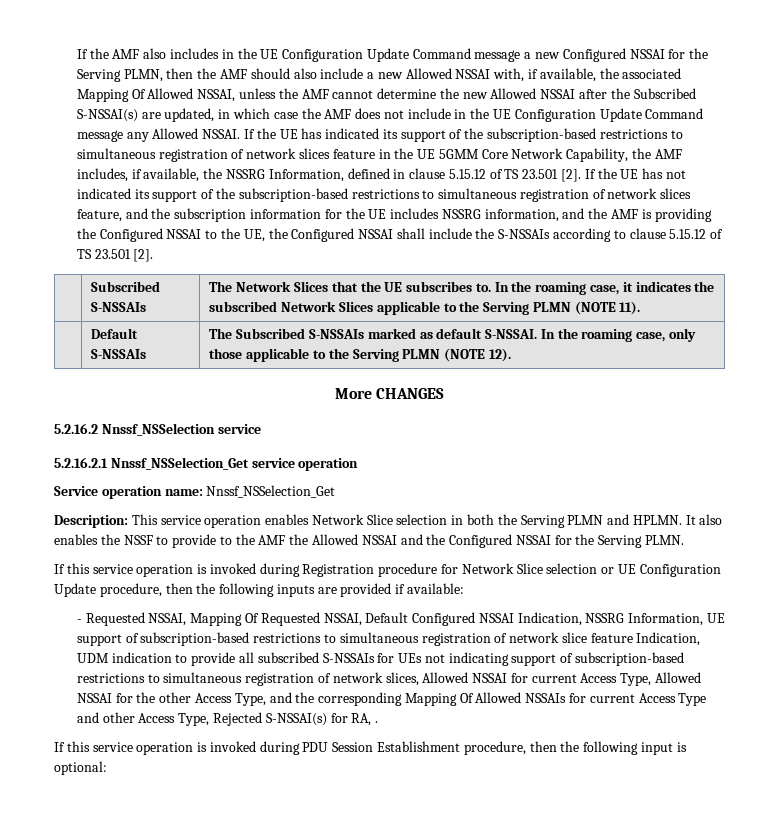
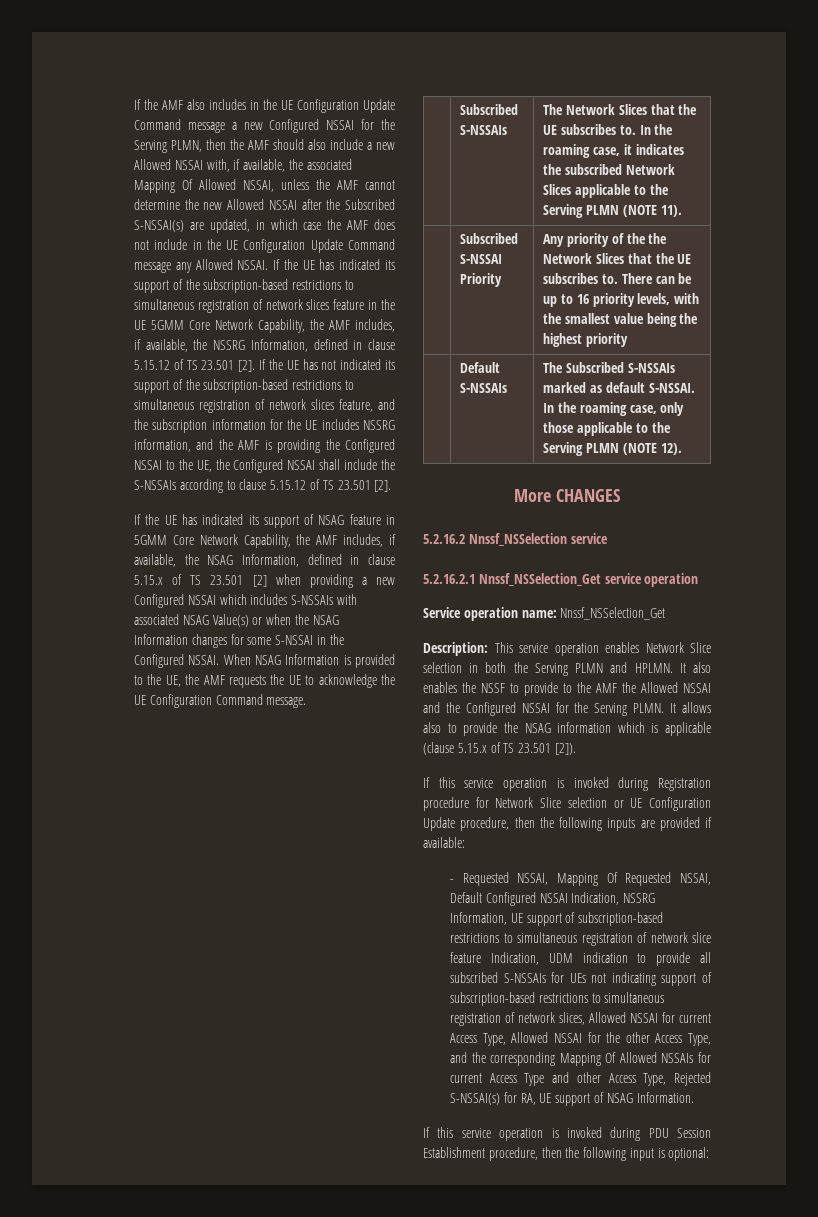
(154, 255) none -> [134,514,395,528] [134,534,396,548] [134,554,395,567] [134,574,395,588] [134,594,357,608] [134,614,339,627] [134,634,344,648] [134,654,395,668] [134,674,395,688] [134,694,307,708] // If the UE has indicated its support of NSAG feature in 5GMM Core Network Capability, the AMF includes, if available, the NSAG Information, defined in clause 5.15.x of TS 23.501 [2] when providing a new Configured NSSAI which includes S-NSSAIs with associated NSAG Value(s) or when the NSAG Information changes for some S-NSSAI in the Configured NSSAI. When NSAG Information is provided to the UE, the AMF requests the UE to acknowledge the UE Configuration Command message.
(641, 308) none -> [460,233,519,244] [460,254,503,264] [460,273,503,287] [543,233,668,247] [543,253,692,264] [543,273,693,284] [543,293,700,307] [543,313,699,327] [543,333,629,347] // | Subscribed S-NSSAI Priority | Any priority of the the Network Slices that the UE subscribes to. There can be up to 16 priority levels, with the smallest value being the highest priority
(685, 540) none -> [670,702,711,713] [423,722,711,736] [423,742,576,755] It allows also to provide the NSAG information which is applicable (clause 5.15.x of TS 23.501 [2]).
[375,721,379,723] . -> [539,1092,694,1106] UE support of NSAG Information.

